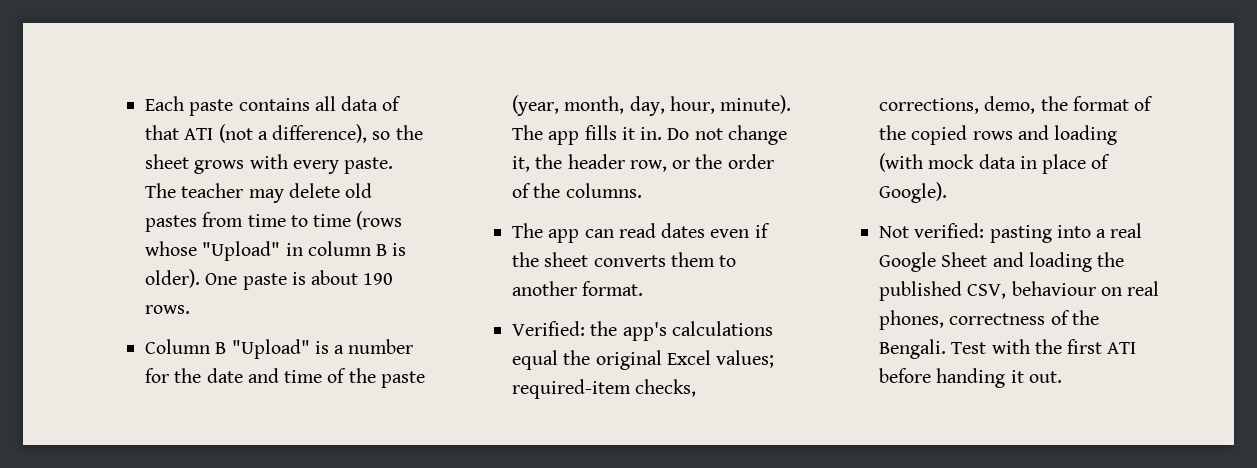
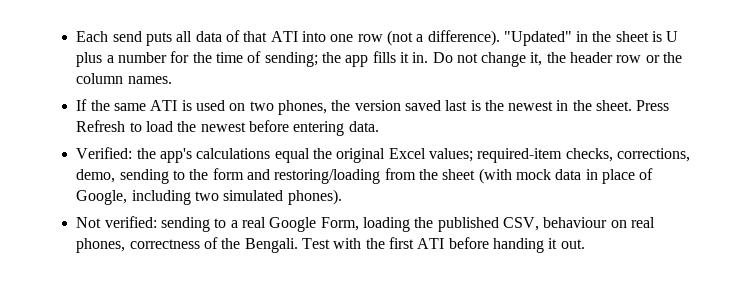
[189,98,310,116] paste contains -> [112,31,173,46] send puts
[218,124,423,143] [144,154,394,174] [144,183,373,203] [144,211,403,232] [144,241,407,261] [144,269,394,290] [144,305,190,314] [144,339,414,359] [144,368,425,388] [511,95,792,116] [511,125,543,140] (not a difference), so the sheet grows with every paste. The teacher may delete old pastes from time to time (rows whose "Upload" in column B is older). One paste is about 190 rows. // Column B "Upload" is a number for the date and time of the paste (year, month, day, hour, minute). The -> [301,30,679,46] [76,51,341,67] into one row (not a difference). "Updated" in the sheet is U plus a number for the time of sending; the
[629,160,667,172] row, -> [616,55,642,63] row
[727,154,774,169] [511,183,642,198] [511,223,770,243] [511,252,737,267] [511,281,644,296] order of the columns. // The app can read dates even if the sheet converts them to another format. -> [76,73,172,84] [76,99,670,115] [76,120,379,136] column names. // If the same ATI is used on two phones, the version saved last is the newest in the sheet. Press Refresh to load the newest before entering data.
[1040,96,1154,111] [878,125,1118,145] the format of the copied rows and loading -> [119,168,476,184] sending to the form and restoring/loading from the sheet
[878,182,947,203] Google). -> [76,189,342,205] Google, including two simulated phones).
[989,225,1091,243] pasting into -> [161,217,227,232] sending to
[941,252,1024,267] Sheet and -> [320,217,359,231] Form,

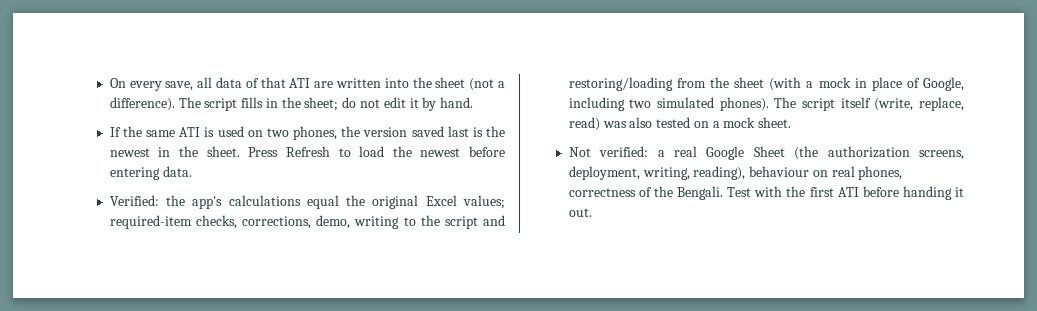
[76,31,173,46] Each send puts -> [109,78,194,91] On every save,
[301,30,679,46] [76,51,683,67] [76,73,172,84] into one row (not a difference). "Updated" in the sheet is U plus a number for the time of sending; the app fills it in. Do not change it, the header row or the column names. -> [314,77,505,91] [109,97,474,111] are written into the sheet (not a difference). The script fills in the sheet; do not edit it by hand.
[119,169,169,184] sending -> [354,216,400,229] writing
[212,168,244,180] form -> [444,216,478,229] script
[515,169,582,180] mock data -> [806,77,851,88] a mock
(342, 197) none -> [774,97,964,111] [568,117,792,131] The script itself (write, replace, read) was also tested on a mock sheet.
[161,217,227,232] sending to -> (649, 151) none
[320,217,539,232] Form, loading the published CSV, -> [753,146,964,160] [568,166,746,180] Sheet (the authorization screens, deployment, writing, reading),

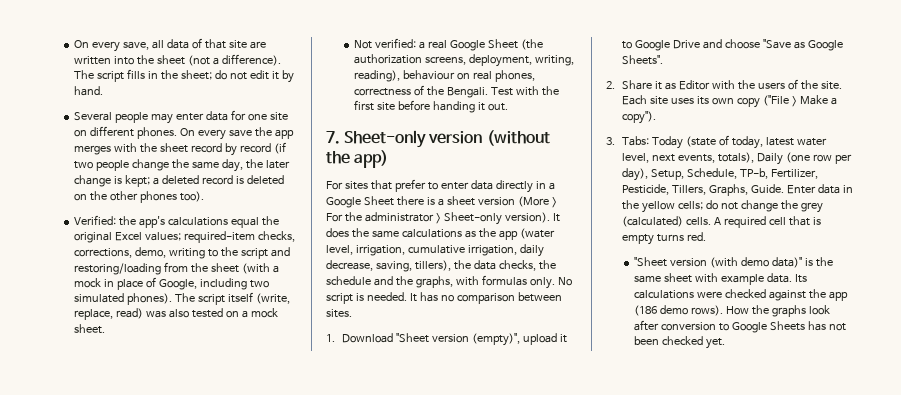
[289,78,311,88] ATI -> [228,40,247,49] site
[109,126,505,140] [109,146,506,157] [109,166,192,180] If the same ATI is used on two phones, the version saved last is the newest in the sheet. Press Refresh to load the newest before entering data. -> [73,110,288,124] [73,126,294,140] [73,142,286,156] [73,159,290,172] [73,175,284,187] [73,191,204,203] Several people may enter data for one site on different phones. On every save the app merges with the sheet record by record (if two people change the same day, the later change is kept; a deleted record is deleted on the other phones too).
[837,187,859,197] ATI -> [376,102,395,111] site
(592, 212) none -> [326,130,550,148] [326,150,389,168] [326,179,555,193] [326,196,557,208] [326,212,560,225] [326,228,555,240] [326,244,544,257] [326,260,556,272] [326,275,572,289] [326,292,562,304] [326,309,352,318] [326,333,567,346] [621,39,843,51] [621,55,663,65] [606,79,842,90] [621,95,837,108] [621,111,656,124] [606,135,827,149] [621,152,852,165] [621,168,818,181] [621,184,853,196] [621,200,823,213] [621,216,821,228] [621,232,706,245] [633,257,833,268] [633,273,807,285] [633,289,848,301] [633,305,830,317] [633,320,846,333] [633,336,725,349] // 7. Sheet-only version (without the app) // For sites that prefer to enter data directly in a Google Sheet there is a sheet version (More > For the administrator > Sheet-only version). It does the same calculations as the app (water level, irrigation, cumulative irrigation, daily decrease, saving, tillers), the data checks, the schedule and the graphs, with formulas only. No script is needed. It has no comparison between sites. // 1. Download "Sheet version (empty)", upload it to Google Drive and choose "Save as Google Sheets". // 2. Share it as Editor with the users of the site. Each site uses its own copy ("File > Make a copy"). // 3. Tabs: Today (state of today, latest water level, next events, totals), Daily (one row per day), Setup, Schedule, TP-b, Fertilizer, Pesticide, Tillers, Graphs, Guide. Enter data in the yellow cells; do not change the grey (calculated) cells. A required cell that is empty turns red. // "Sheet version (with demo data)" is the same sheet with example data. Its calculations were checked against the app (186 demo rows). How the graphs look after conversion to Google Sheets has not been checked yet.

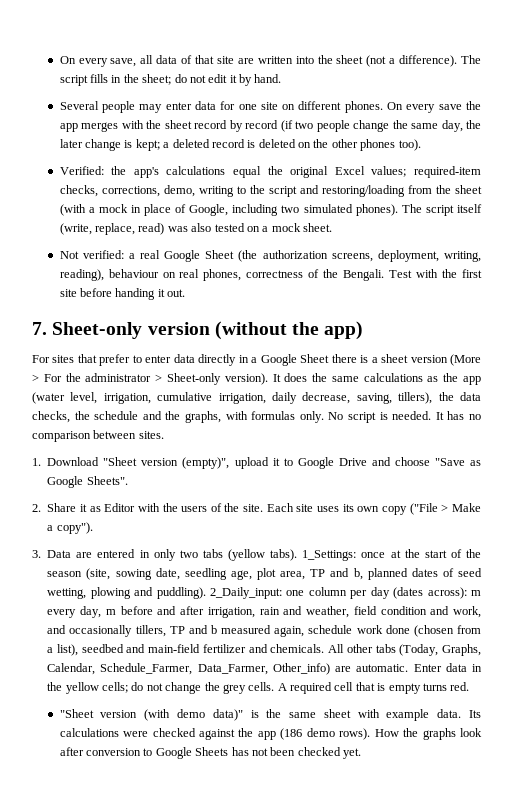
[621,135,827,149] [621,152,852,165] [621,168,818,181] [621,184,784,196] Tabs: Today (state of today, latest water level, next events, totals), Daily (one row per day), Setup, Schedule, TP-b, Fertilizer, Pesticide, Tillers, Graphs, Guide. -> [47,549,482,561] [47,568,482,580] [47,587,482,599] [47,606,481,618] [47,625,481,637] [47,644,482,656] [47,663,409,675] Data are entered in only two tabs (yellow tabs). 1_Settings: once at the start of the season (site, sowing date, seedling age, plot area, TP and b, planned dates of seed wetting, plowing and puddling). 2_Daily_input: one column per day (dates across): m every day, m before and after irrigation, rain and weather, field condition and work, and occasionally tillers, TP and b measured again, schedule work done (chosen from a list), seedbed and main-field fertilizer and chemicals. All other tabs (Today, Graphs, Calendar, Schedule_Farmer, Data_Farmer, Other_info) are automatic.
[621,216,683,227] (calculated) -> (246, 689) none

